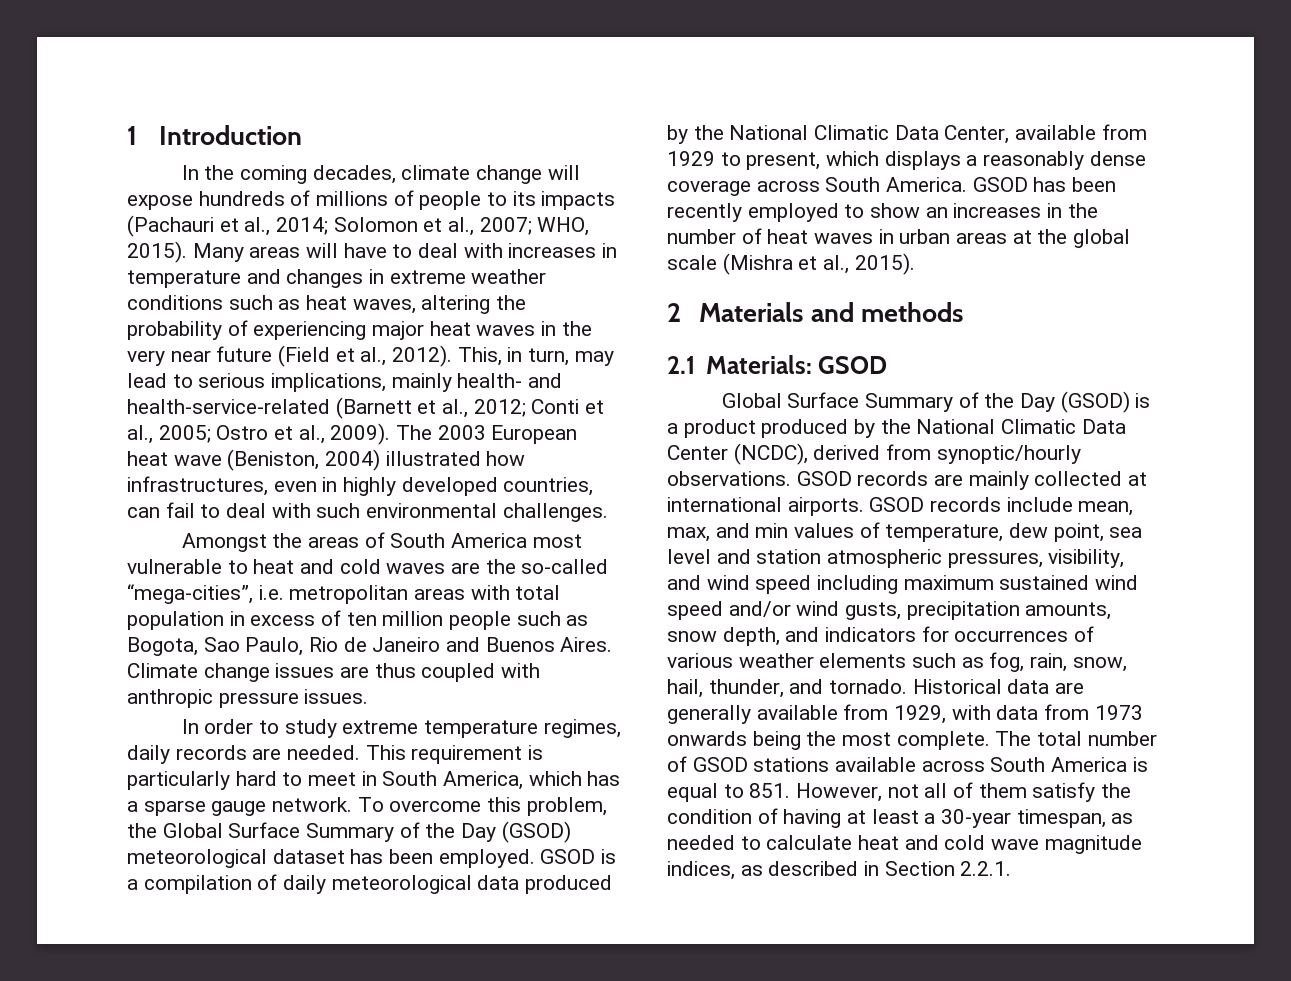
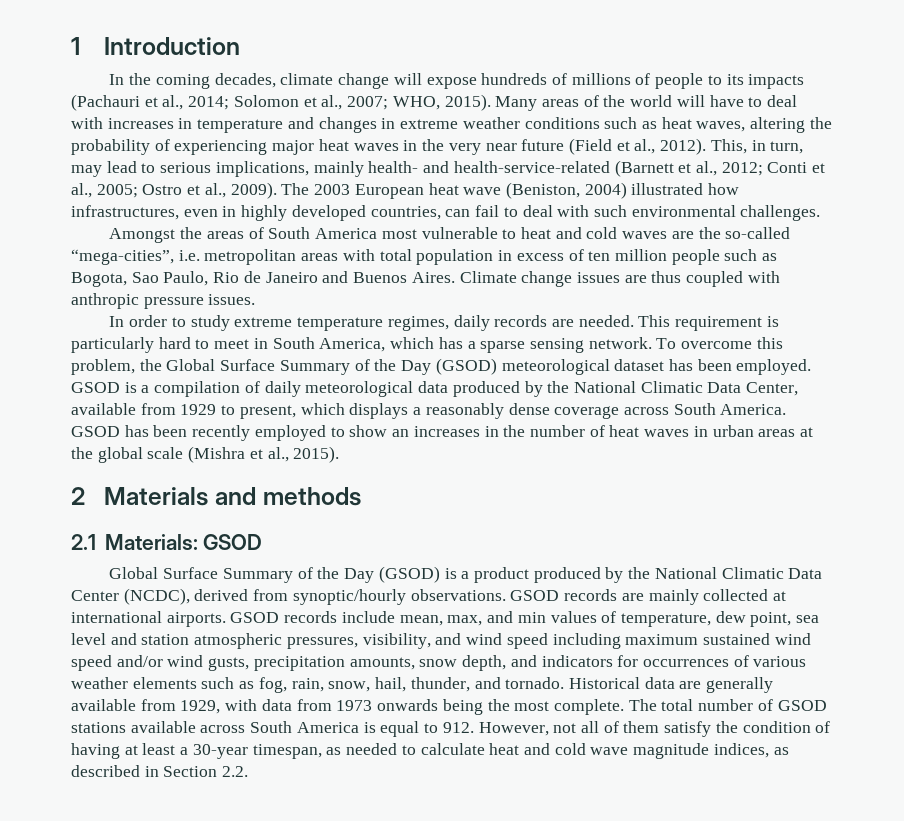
(301, 252) none -> [583,95,673,107] of the world
[211,801,267,816] gauge -> [529,338,584,353] sensing
[749,783,791,798] 851. -> [442,722,474,733] 912.
[960,861,1012,876] 2.2.1. -> [222,766,249,777] 2.2.

